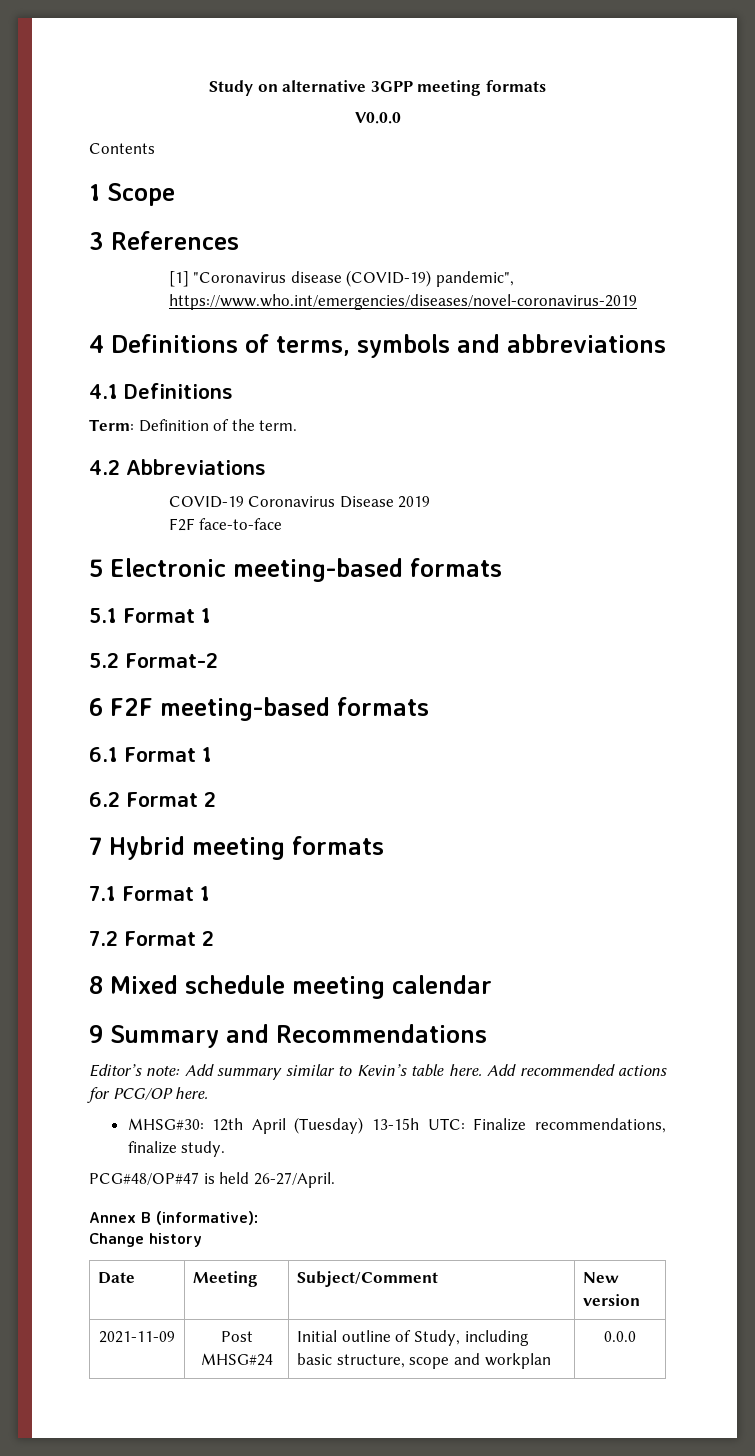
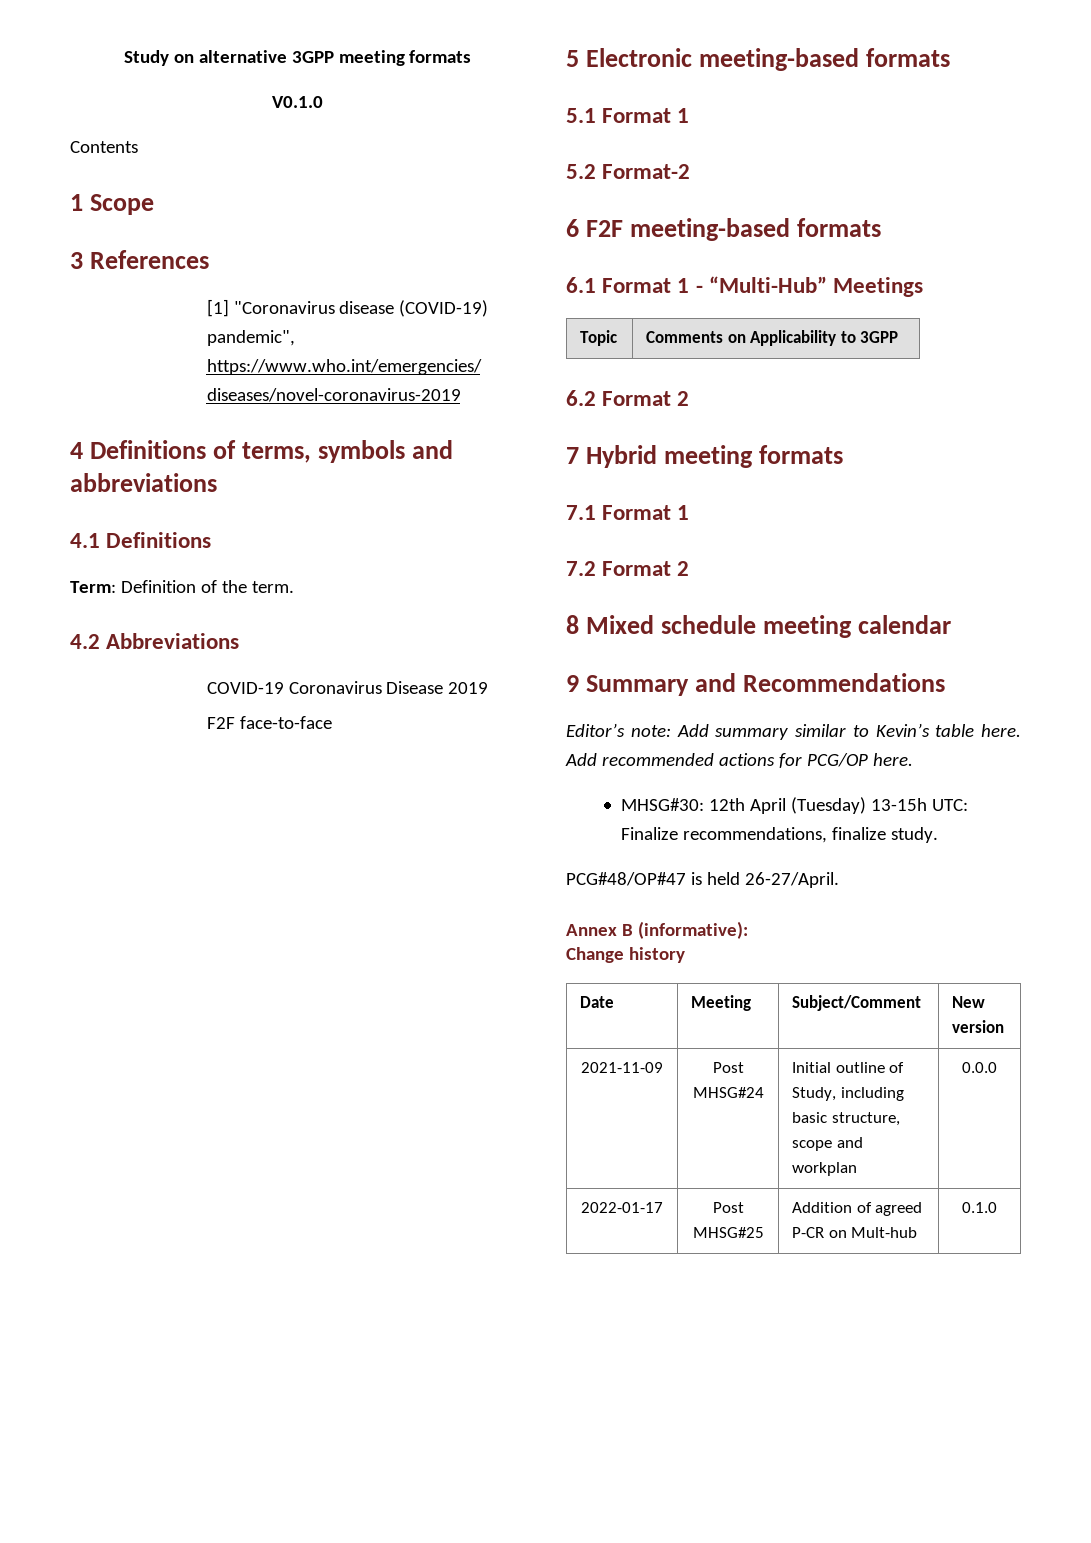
[354,112,401,124] V0.0.0 -> [272,96,323,108] V0.1.0
(212, 754) none -> [695,276,924,297] [580,330,618,346] [646,330,899,346] - “Multi-Hub” Meetings // Topic | Comments on Applicability to 3GPP
(636, 1336) none -> [581,1202,663,1213] [712,1202,744,1213] [692,1227,764,1238] [792,1202,923,1216] [792,1227,918,1238] [962,1202,997,1213] // 2022-01-17 | Post MHSG#25 | Addition of agreed P-CR on Mult-hub | 0.1.0

